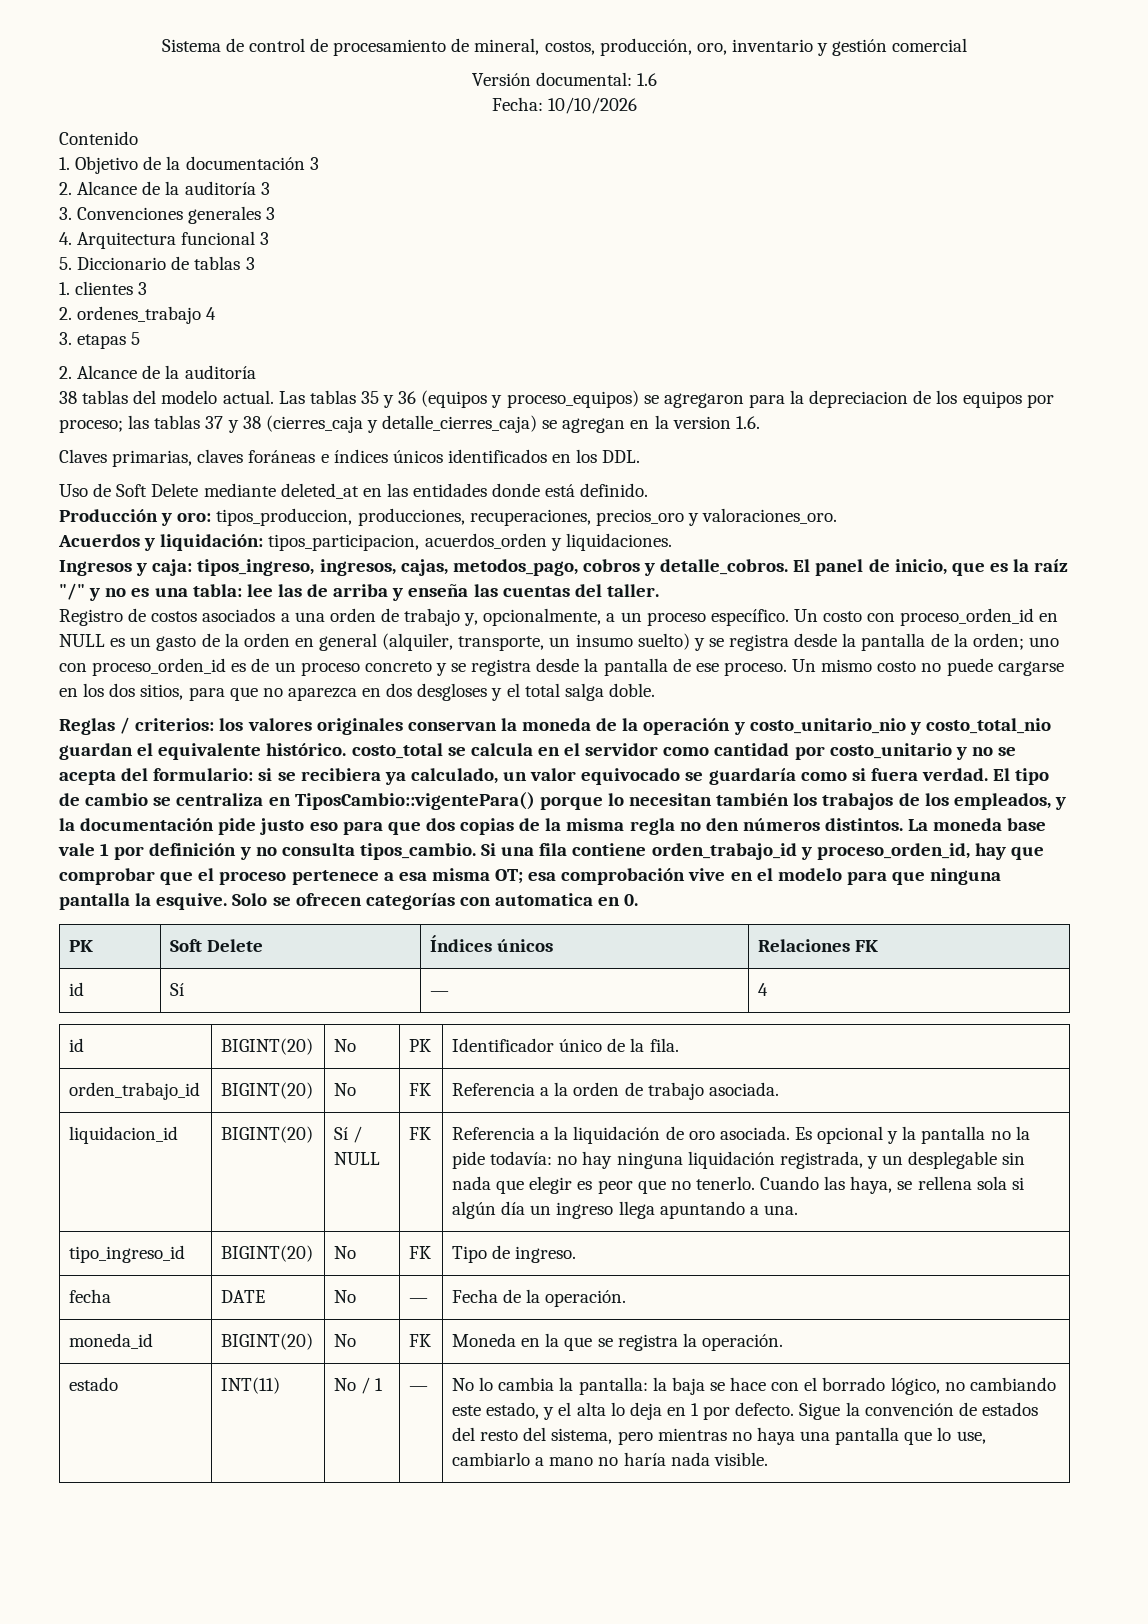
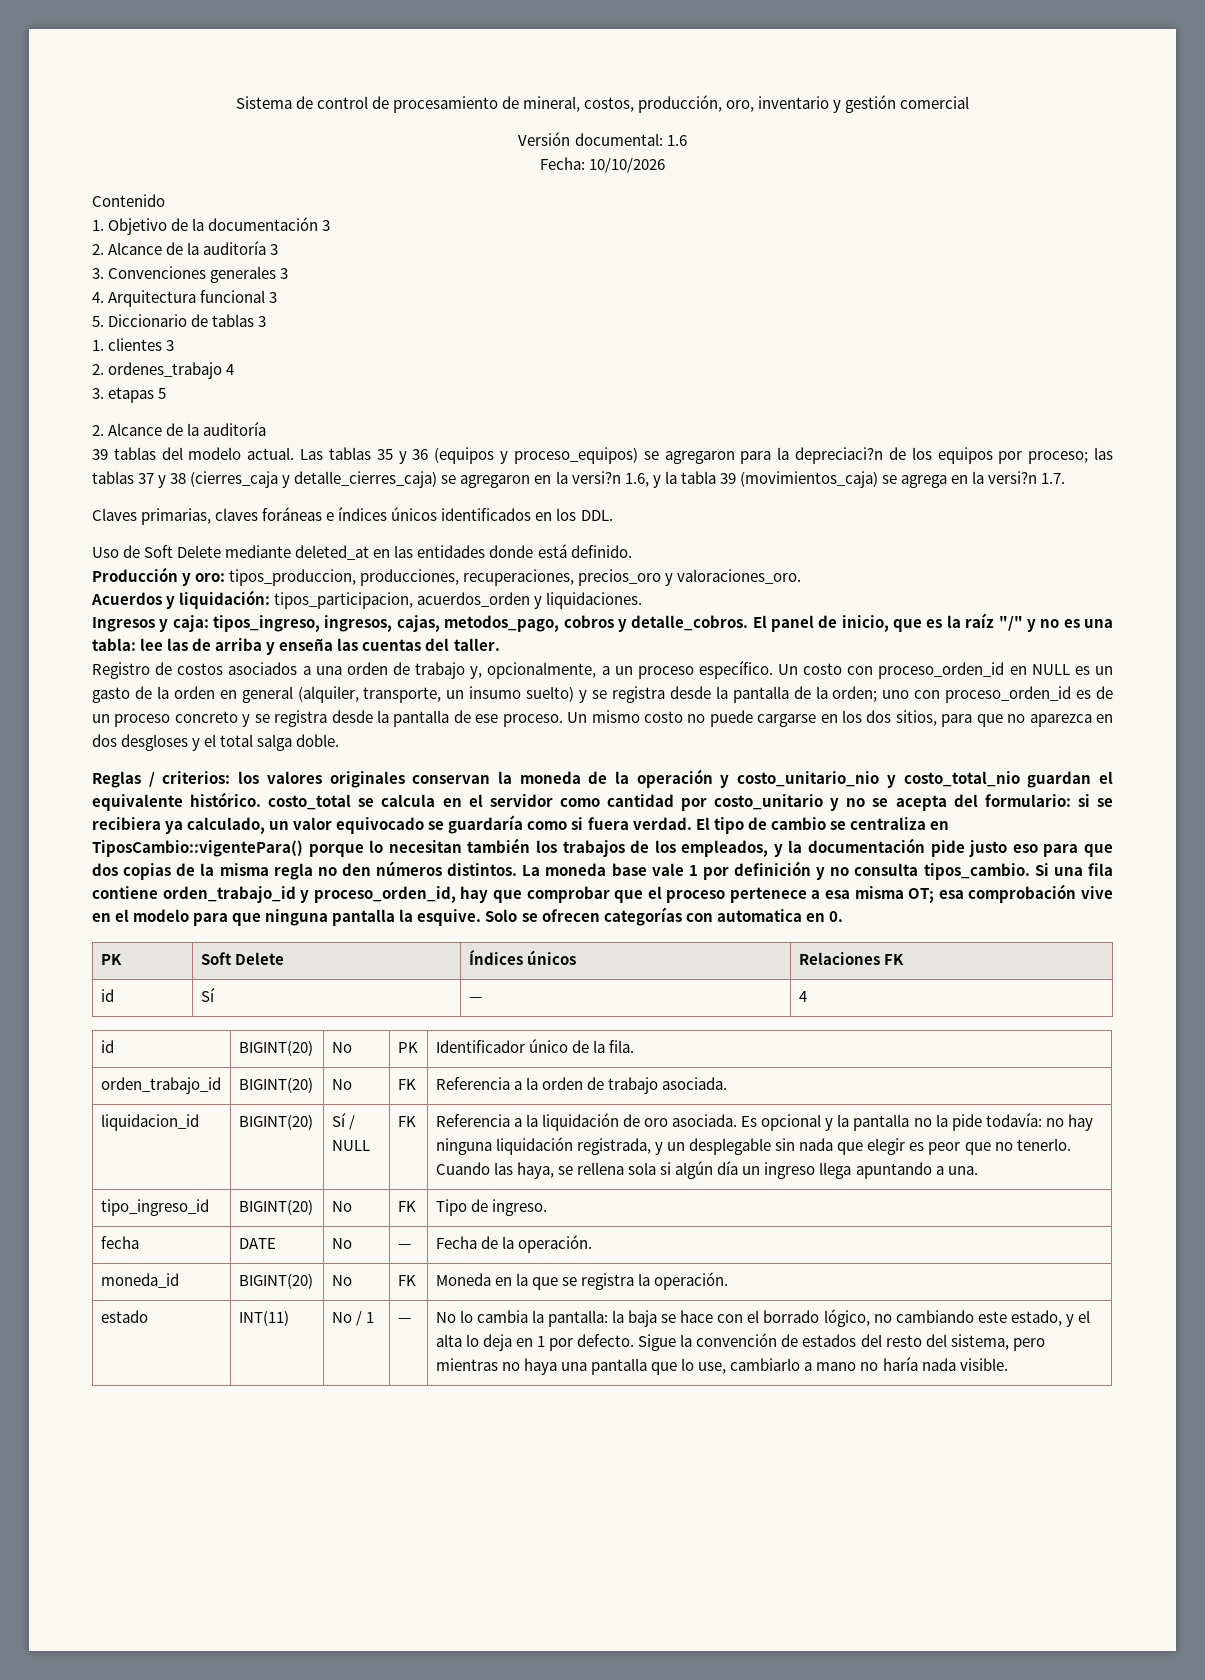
[59,391,77,404] 38 -> [92,449,108,460] 39
[809,390,909,408] depreciacion -> [795,447,884,464] depreciaci?n
[562,415,760,433] agregan en la version 1.6. -> [460,471,1066,488] agregaron en la versi?n 1.6, y la tabla 39 (movimientos_caja) se agrega en la versi?n 1.7.

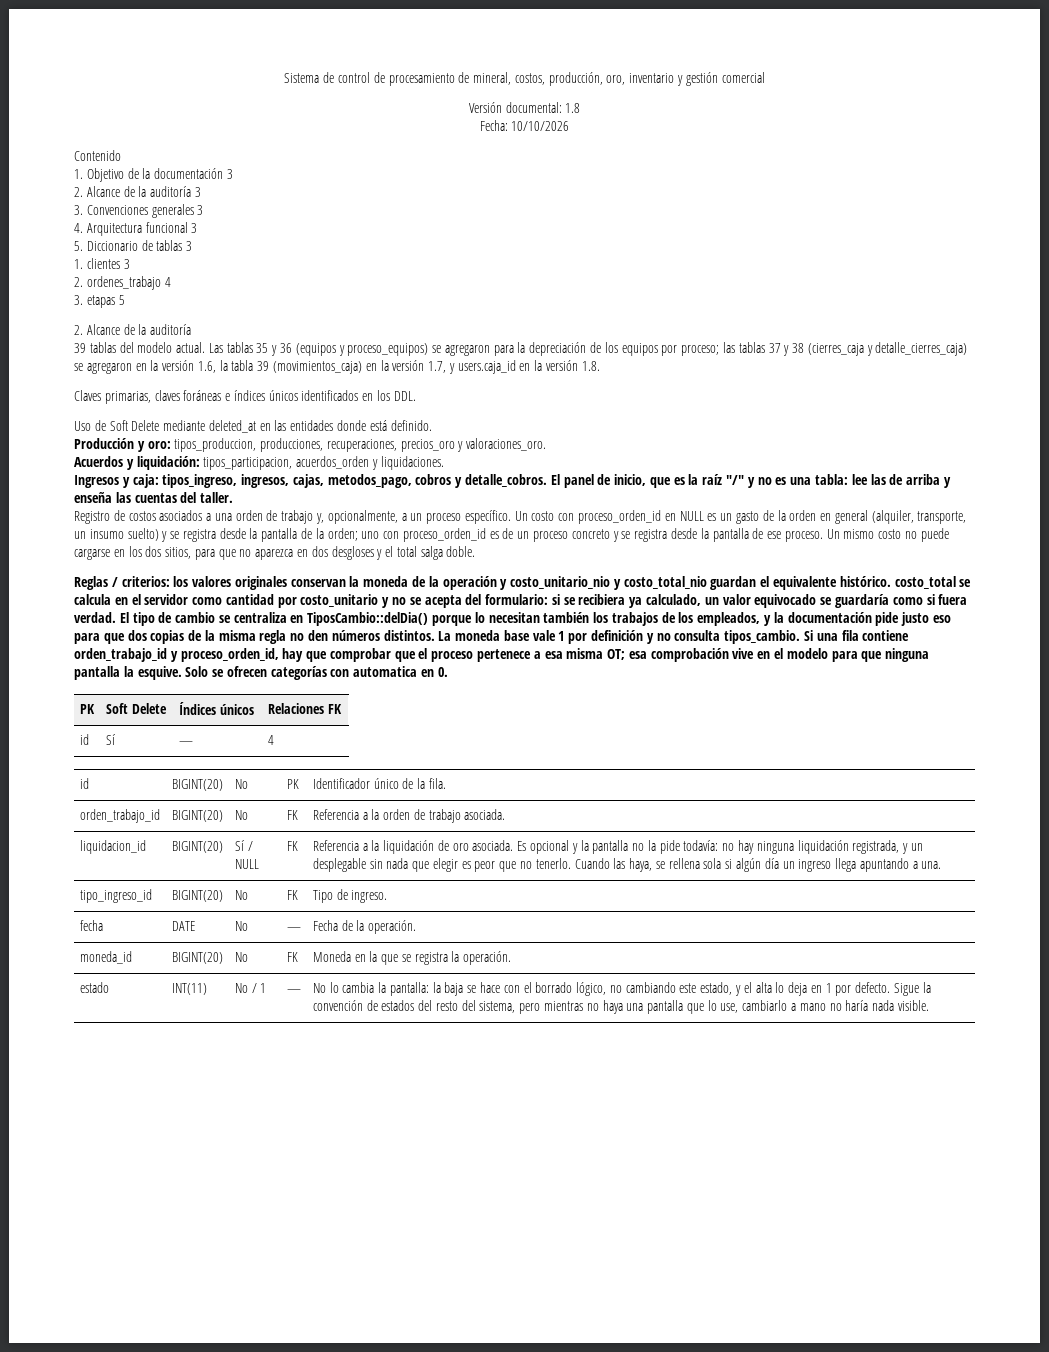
[666,135,687,146] 1.6 -> [565,103,581,113] 1.8
[795,447,884,464] depreciaci?n -> [529,342,587,356] depreciación
[571,471,661,488] versi?n 1.6, y -> [162,360,216,373] versión 1.6,
[881,471,1066,488] se agrega en la versi?n 1.7. -> [365,360,600,374] en la versión 1.7, y users.caja_id en la versión 1.8.
[92,840,303,857] TiposCambio::vigentePara() -> [307,612,429,626] TiposCambio::delDia()

